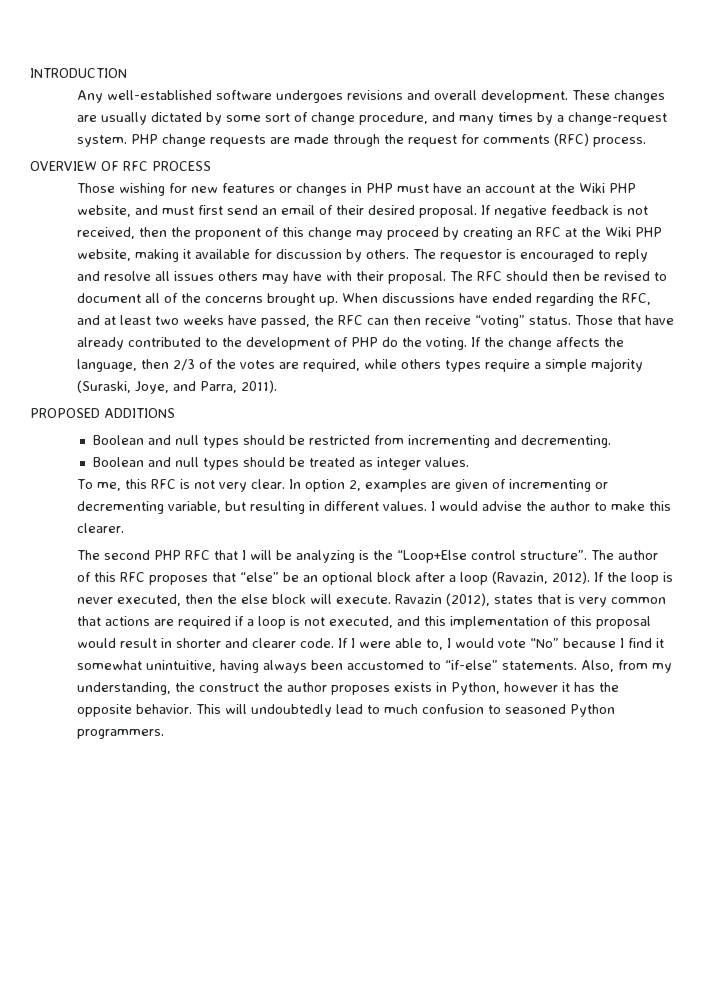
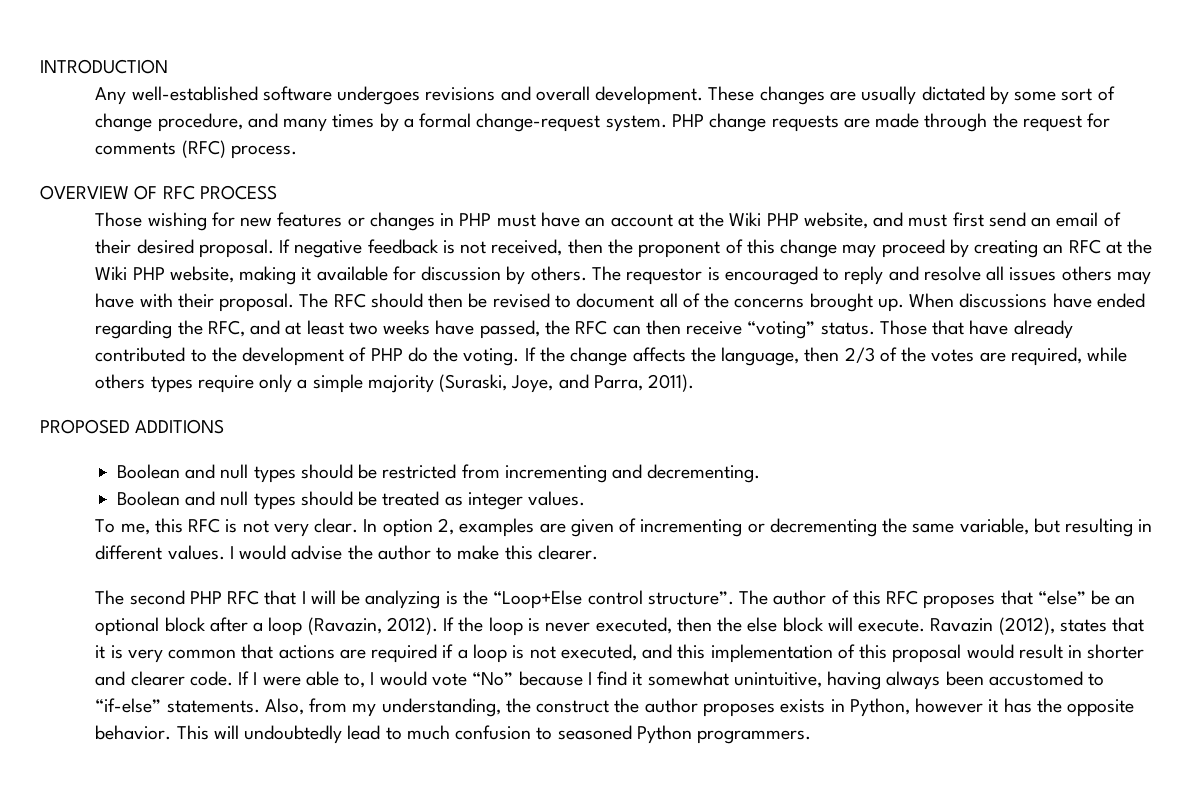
(564, 118) none -> [419,113,472,128] formal
(530, 365) none -> [259,374,293,393] only
(164, 507) none -> [882,518,955,533] the same
(561, 599) none -> [95,645,106,659] it

